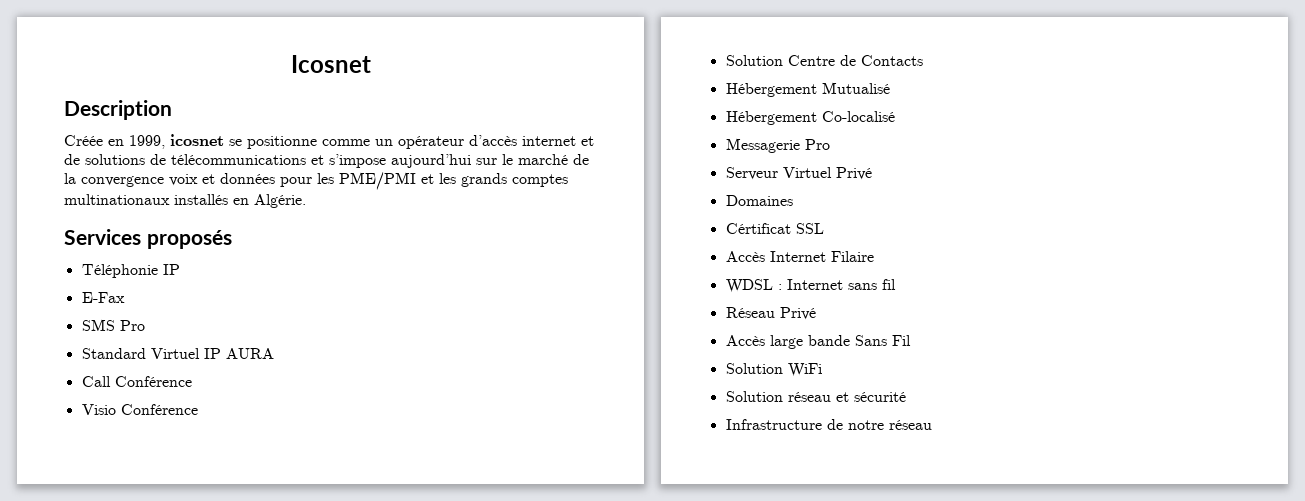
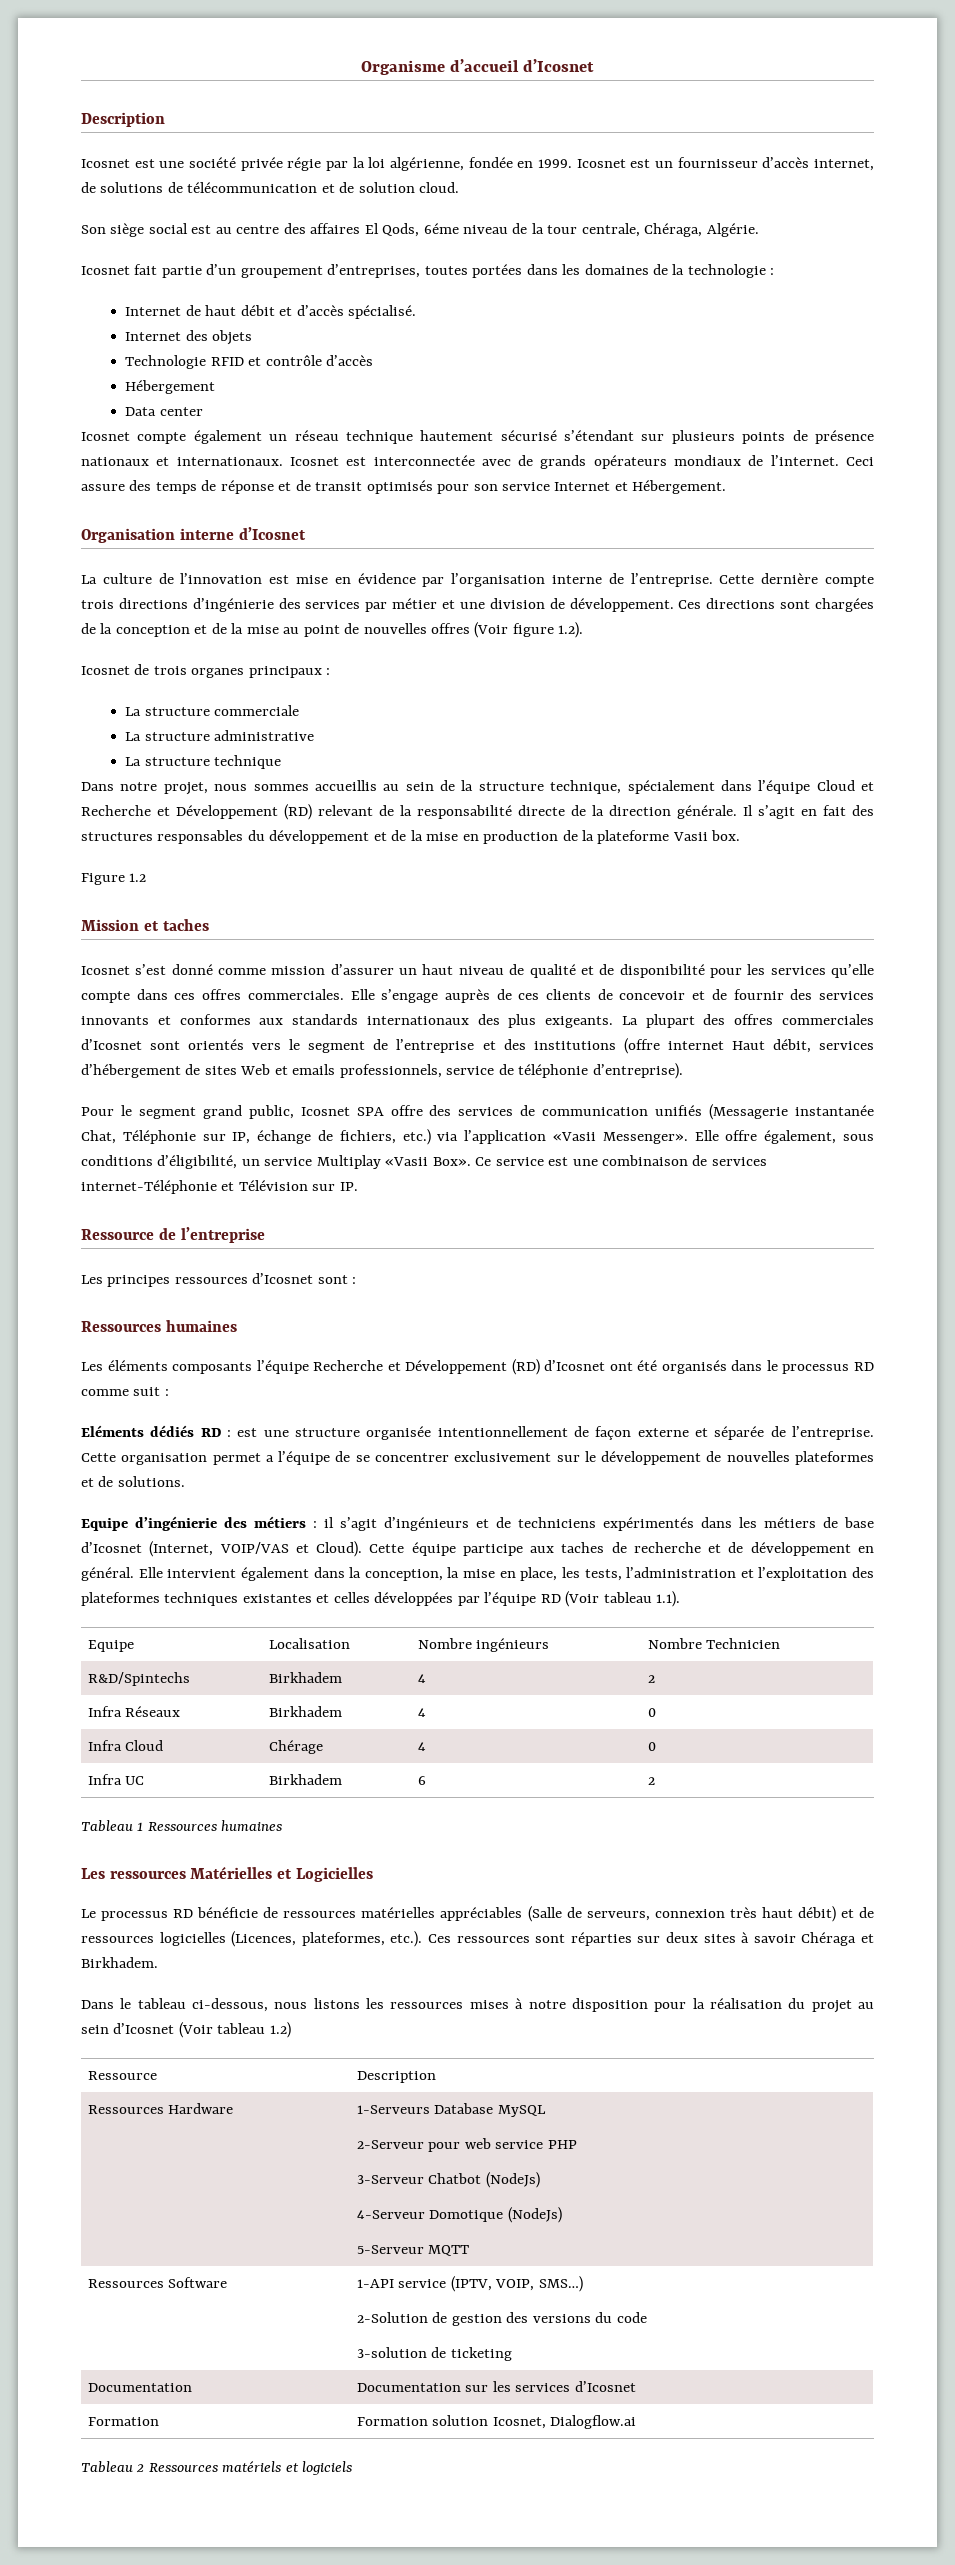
[290,55,371,73] [64,100,172,120] [64,134,594,149] [64,154,589,168] [64,172,568,190] [64,194,306,208] [64,229,232,249] [81,264,180,278] [81,292,125,303] [81,319,145,331] [81,348,274,359] [81,376,192,387] [81,404,198,415] [725,55,923,66] [725,82,890,97] [725,111,895,125] [725,138,830,153] [725,167,872,180] [725,195,793,206] [725,223,824,234] [725,251,874,262] [725,279,896,293] [725,307,816,320] [725,335,911,349] [725,363,822,377] [725,391,906,402] [725,419,932,430] Icosnet // Description // Créée en 1999, icosnet se positionne comme un opérateur d’accès internet et de solutions de télécommunications et s’impose aujourd’hui sur le marché de la convergence voix et données pour les PME/PMI et les grands comptes multinationaux installés en Algérie. // Services proposés // Téléphonie IP // E-Fax // SMS Pro // Standard Virtuel IP AURA // Call Conférence // Visio Conférence // Solution Centre de Contacts // Hébergement Mutualisé // Hébergement Co-localisé // Messagerie Pro // Serveur Virtuel Privé // Domaines // Cértificat SSL // Accès Internet Filaire // WDSL : Internet sans fil // Réseau Privé // Accès large bande Sans Fil // Solution WiFi // Solution réseau et sécurité // Infrastructure de notre réseau -> [360,59,595,75] [81,112,165,127] [81,157,874,171] [81,182,460,193] [81,223,759,237] [81,264,775,278] [125,305,417,319] [125,330,253,345] [125,355,374,369] [125,380,216,394] [125,407,203,416] [81,430,874,444] [81,455,874,469] [81,480,727,494] [81,527,306,543] [81,573,874,587] [81,598,875,612] [81,622,584,638] [81,664,331,678] [125,705,300,716] [125,730,315,741] [125,755,282,769] [81,780,874,795] [81,804,874,820] [81,830,741,844] [81,873,147,885] [81,919,209,931] [81,964,875,978] [81,989,875,1003] [81,1014,874,1028] [81,1038,875,1054] [81,1063,683,1079] [81,1104,875,1120] [81,1129,874,1145] [81,1155,767,1169] [81,1180,358,1194] [81,1227,265,1243] [81,1273,357,1287] [81,1320,237,1332] [81,1359,874,1375] [81,1387,169,1396] [81,1425,875,1440] [81,1451,875,1465] [81,1476,185,1487] [81,1516,874,1531] [81,1541,874,1557] [81,1567,874,1581] [81,1591,681,1607] [87,1640,134,1652] [268,1638,350,1649] [417,1638,550,1652] [647,1638,781,1649] [87,1672,190,1686] [268,1672,342,1683] [417,1674,426,1683] [647,1675,655,1683] [87,1706,181,1717] [268,1706,342,1717] [417,1708,426,1717] [647,1708,656,1717] [87,1740,164,1751] [268,1740,323,1754] [417,1742,426,1751] [647,1742,656,1751] [87,1774,145,1785] [268,1774,342,1785] [417,1776,426,1785] [647,1777,655,1785] [81,1820,283,1832] [81,1866,373,1882] [81,1906,874,1922] [81,1931,875,1947] [81,1957,158,1968] [81,1998,875,2013] [81,2022,291,2038] [87,2071,157,2080] [356,2071,436,2083] [87,2103,234,2114] [356,2103,546,2117] [356,2138,577,2152] [356,2172,540,2188] [356,2207,562,2223] [356,2245,470,2256] [87,2277,228,2288] [356,2276,583,2292] [356,2312,647,2326] [356,2347,512,2361] [87,2383,192,2392] [356,2381,636,2392] [87,2417,159,2426] [356,2415,637,2429] [81,2461,353,2475] Organisme d’accueil d’Icosnet // Description // Icosnet est une société privée régie par la loi algérienne, fondée en 1999. Icosnet est un fournisseur d’accès internet, de solutions de télécommunication et de solution cloud. // Son siège social est au centre des affaires El Qods, 6éme niveau de la tour centrale, Chéraga, Algérie. // Icosnet fait partie d’un groupement d’entreprises, toutes portées dans les domaines de la technologie : // Internet de haut débit et d’accès spécialisé. // Internet des objets // Technologie RFID et contrôle d’accès // Hébergement // Data center // Icosnet compte également un réseau technique hautement sécurisé s’étendant sur plusieurs points de présence nationaux et internationaux. Icosnet est interconnectée avec de grands opérateurs mondiaux de l’internet. Ceci assure des temps de réponse et de transit optimisés pour son service Internet et Hébergement. // Organisation interne d’Icosnet // La culture de l’innovation est mise en évidence par l’organisation interne de l’entreprise. Cette dernière compte trois directions d’ingénierie des services par métier et une division de développement. Ces directions sont chargées de la conception et de la mise au point de nouvelles offres (Voir figure 1.2). // Icosnet de trois organes principaux : // La structure commerciale // La structure administrative // La structure technique // Dans notre projet, nous sommes accueillis au sein de la structure technique, spécialement dans l’équipe Cloud et Recherche et Développement (RD) relevant de la responsabilité directe de la direction générale. Il s’agit en fait des structures responsables du développement et de la mise en production de la plateforme Vasii box. // Figure 1.2 // Mission et taches // Icosnet s’est donné comme mission d’assurer un haut niveau de qualité et de disponibilité pour les services qu’elle compte dans ces offres commerciales. Elle s’engage auprès de ces clients de concevoir et de fournir des services innovants et conformes aux standards internationaux des plus exigeants. La plupart des offres commerciales d’Icosnet sont orientés vers le segment de l’entreprise et des institutions (offre internet Haut débit, services d’hébergement de sites Web et emails professionnels, service de téléphonie d’entreprise). // Pour le segment grand public, Icosnet SPA offre des services de communication unifiés (Messagerie instantanée Chat, Téléphonie sur IP, échange de fichiers, etc.) via l’application «Vasii Messenger». Elle offre également, sous conditions d’éligibilité, un service Multiplay «Vasii Box». Ce service est une combinaison de services internet-Téléphonie et Télévision sur IP. // Ressource de l’entreprise // Les principes ressources d’Icosnet sont : // Ressources humaines // Les éléments composants l’équipe Recherche et Développement (RD) d’Icosnet ont été organisés dans le processus RD comme suit : // Eléments dédiés RD : est une structure organisée intentionnellement de façon externe et séparée de l’entreprise. Cette organisation permet a l’équipe de se concentrer exclusivement sur le développement de nouvelles plateformes et de solutions. // Equipe d’ingénierie des métiers : il s’agit d’ingénieurs et de techniciens expérimentés dans les métiers de base d’Icosnet (Internet, VOIP/VAS et Cloud). Cette équipe participe aux taches de recherche et de développement en général. Elle intervient également dans la conception, la mise en place, les tests, l’administration et l’exploitation des plateformes techniques existantes et celles développées par l’équipe RD (Voir tableau 1.1). // Equipe | Localisation | Nombre ingénieurs | Nombre Technicien // R&D/Spintechs | Birkhadem | 4 | 2 // Infra Réseaux | Birkhadem | 4 | 0 // Infra Cloud | Chérage | 4 | 0 // Infra UC | Birkhadem | 6 | 2 // Tableau 1 Ressources humaines // Les ressources Matérielles et Logicielles // Le processus RD bénéficie de ressources matérielles appréciables (Salle de serveurs, connexion très haut débit) et de ressources logicielles (Licences, plateformes, etc.). Ces ressources sont réparties sur deux sites à savoir Chéraga et Birkhadem. // Dans le tableau ci-dessous, nous listons les ressources mises à notre disposition pour la réalisation du projet au sein d’Icosnet (Voir tableau 1.2) // Ressource | Description // Ressources Hardware | 1-Serveurs Database MySQL // 2-Serveur pour web service PHP // 3-Serveur Chatbot (NodeJs) // 4-Serveur Domotique (NodeJs) // 5-Serveur MQTT // Ressources Software | 1-API service (IPTV, VOIP, SMS…) // 2-Solution de gestion des versions du code // 3-solution de ticketing // Documentation | Documentation sur les services d’Icosnet // Formation | Formation solution Icosnet, Dialogflow.ai // Tableau 2 Ressources matériels et logiciels

